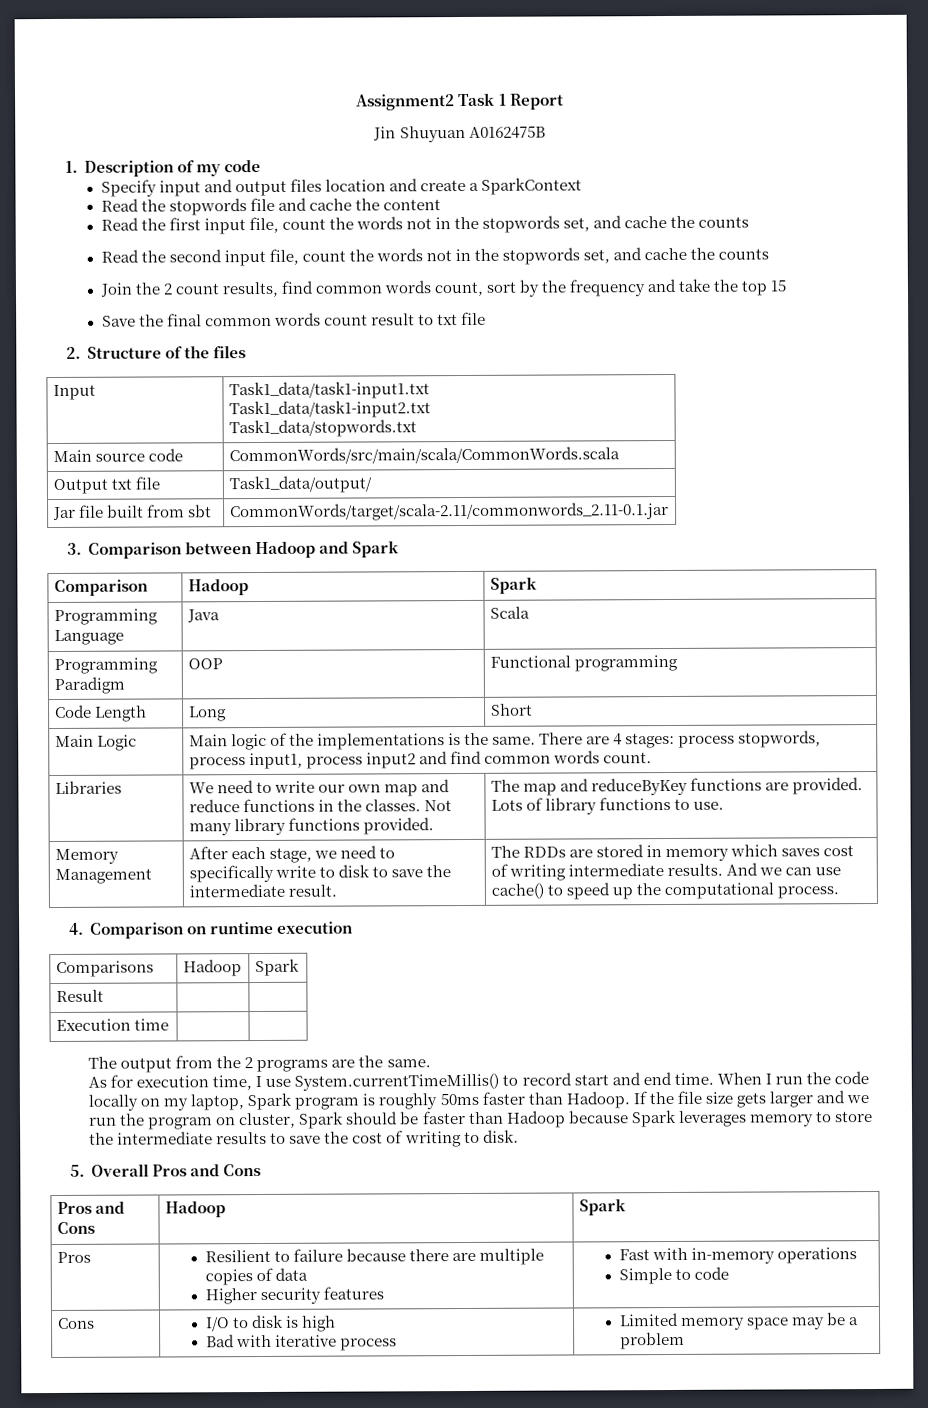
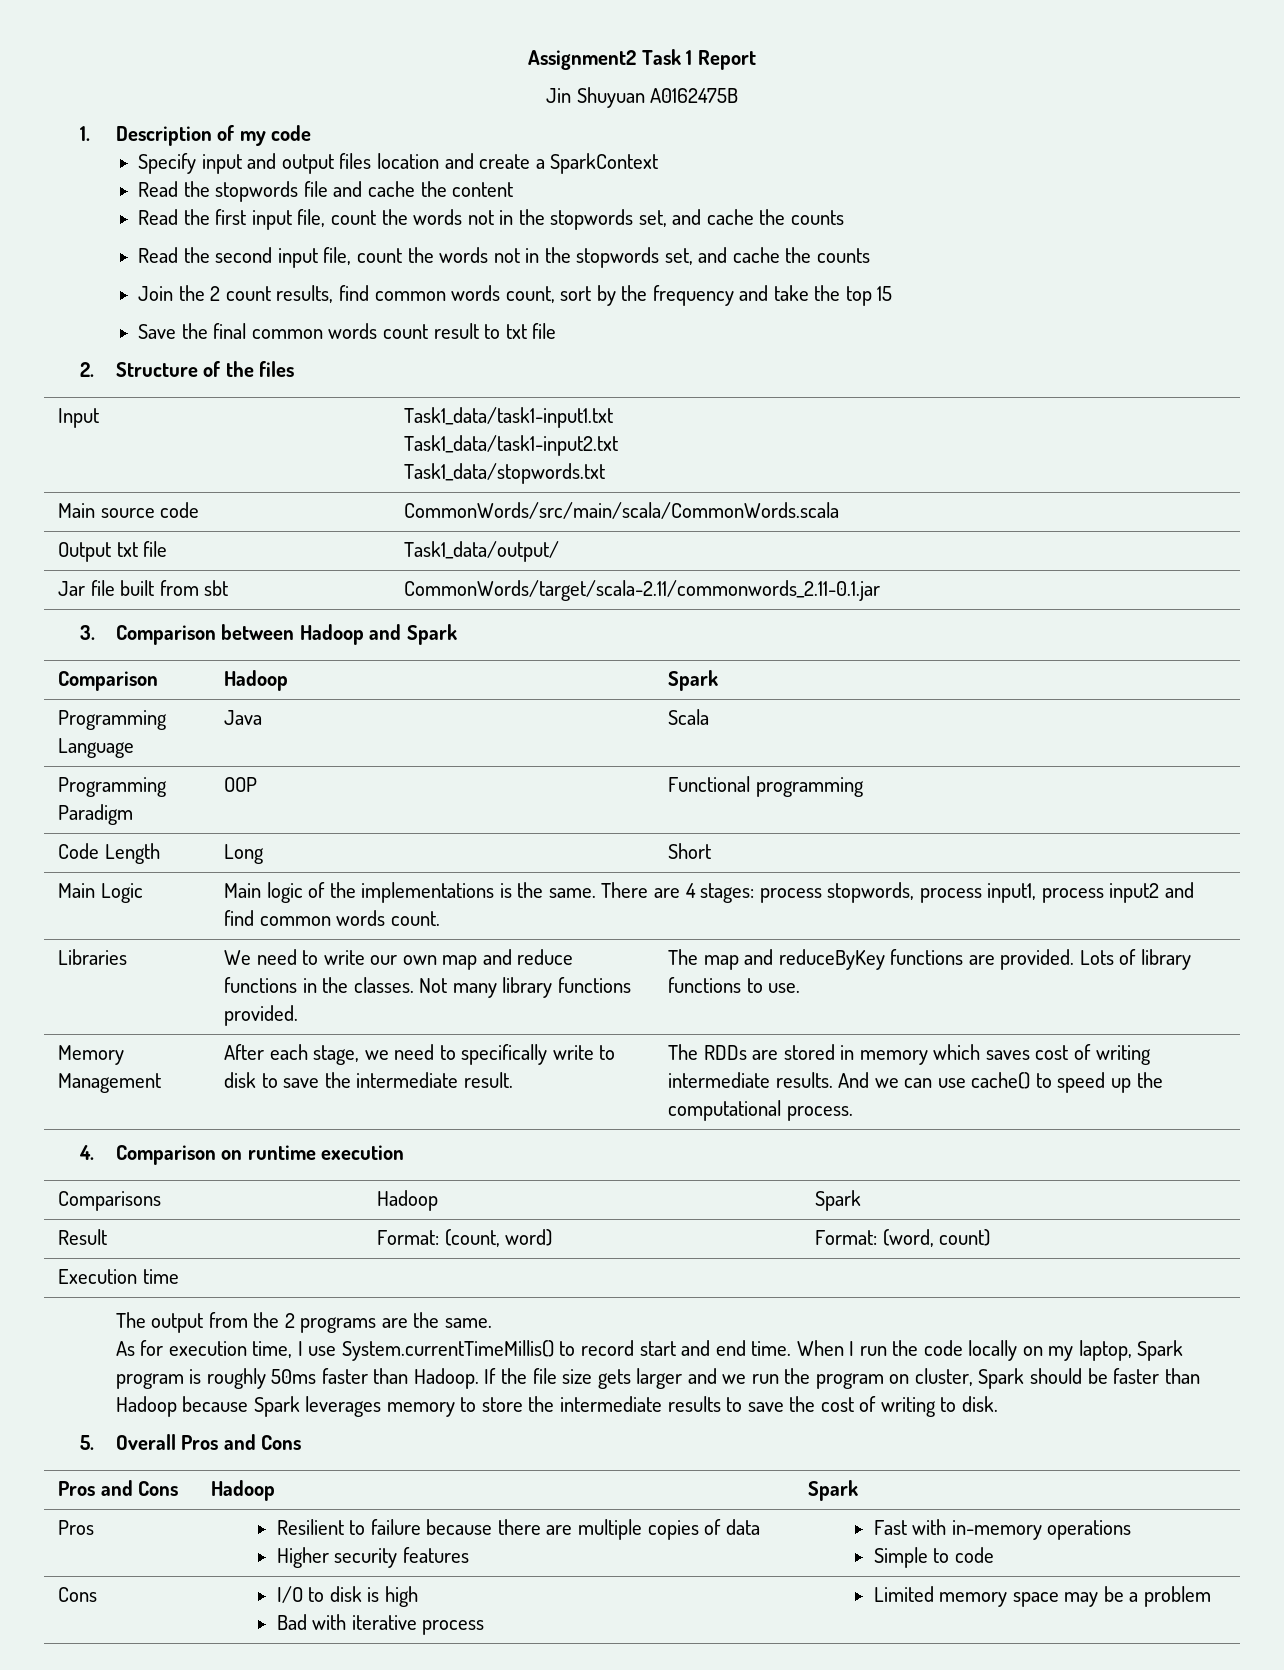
(104, 996) | -> [377,1229,553,1247] [815,1229,991,1247] Format: (count, word) | Format: (word, count)

